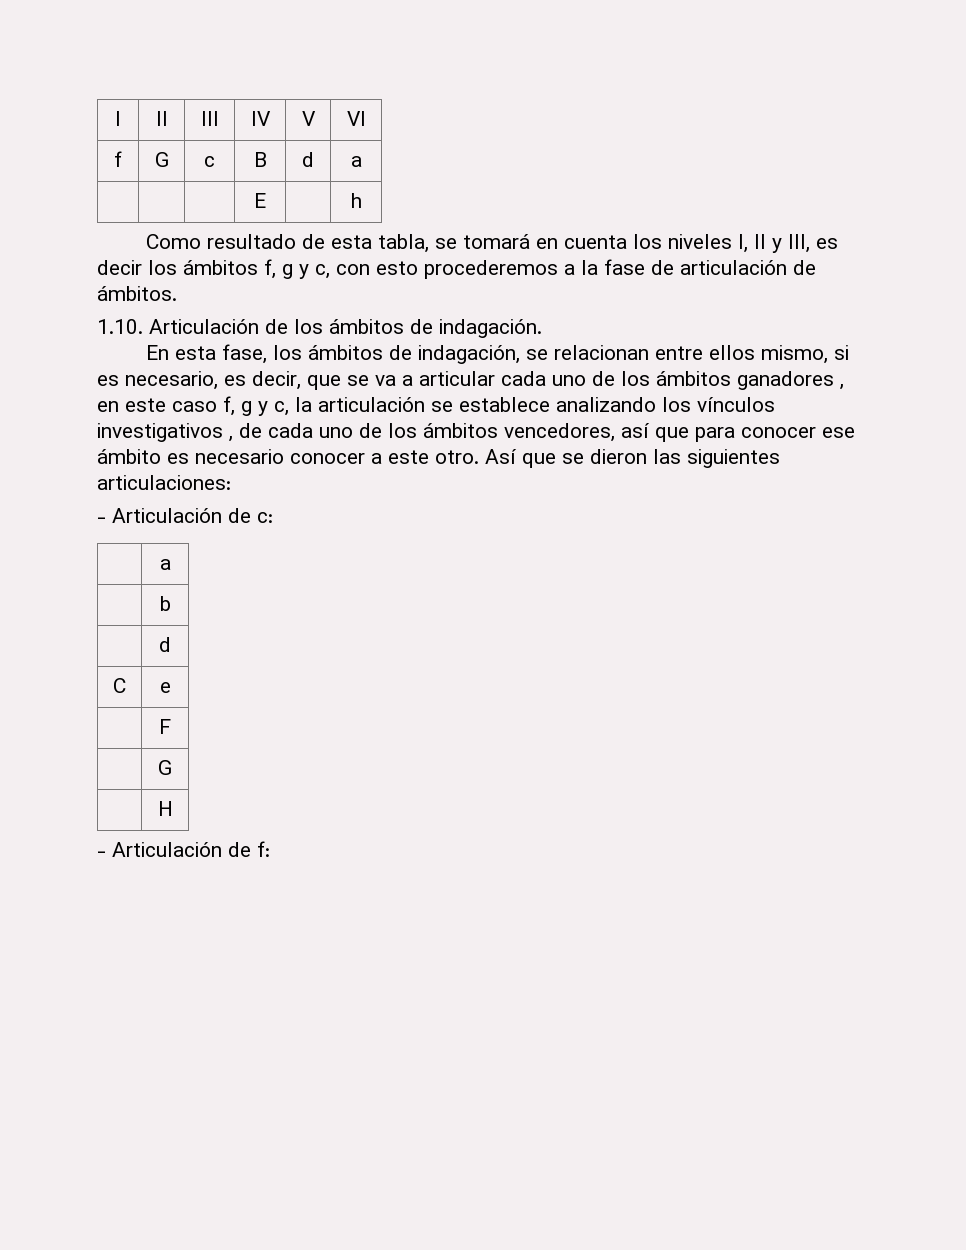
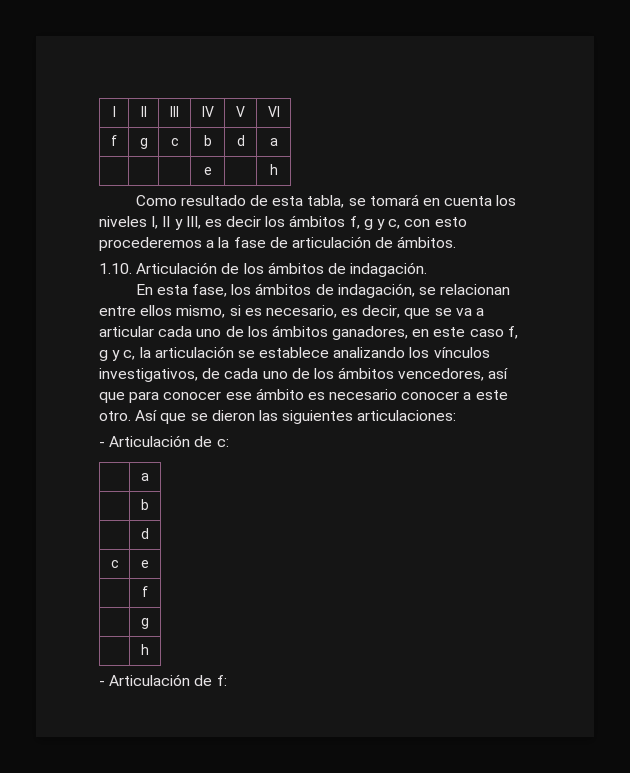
[154,152,169,167] [204,156,215,167] [253,152,267,167] G | c | B -> [139,138,148,149] [170,138,179,146] [203,135,212,146] g | c | b
[254,193,266,208] E -> [203,167,212,175] e
[737,371,844,390] ganadores , -> [332,326,409,340] ganadores,
[97,423,233,442] investigativos , -> [99,368,198,382] investigativos,
[113,678,126,693] C -> [110,560,119,568] c
[159,719,171,734] [158,760,172,775] [157,801,173,816] F // | G // | H -> [142,586,148,597] [141,618,149,629] [141,644,149,655] f // | g // | h

